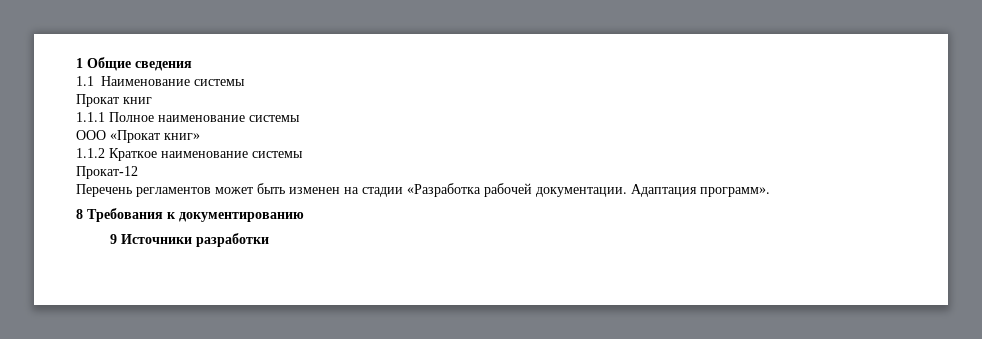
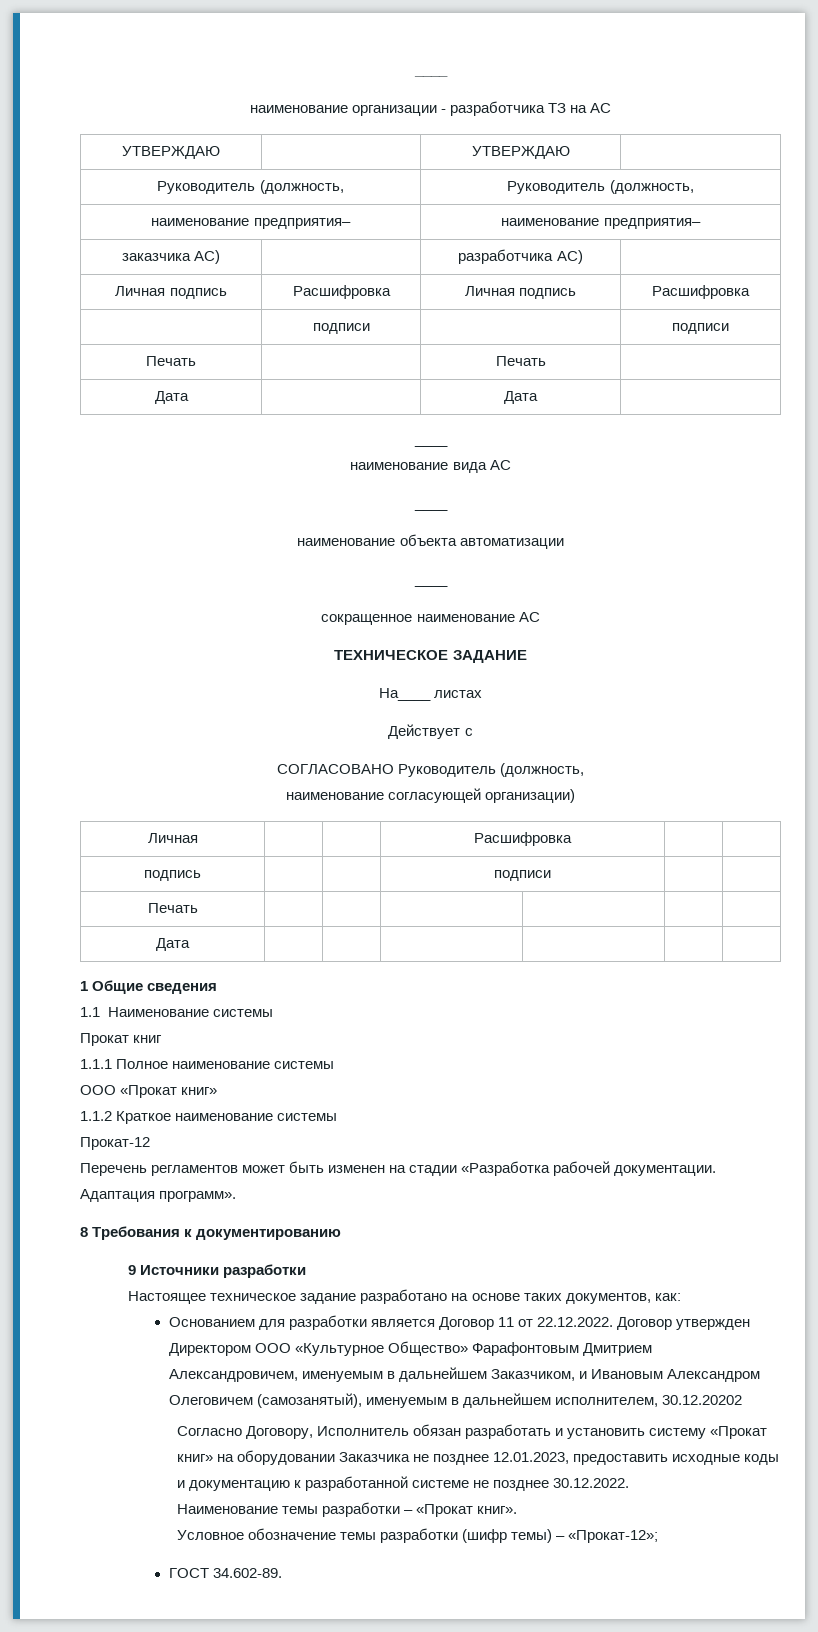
(76, 63) none -> [413,75,448,77] [249,101,612,116] [122,146,220,159] [471,146,570,159] [157,180,344,194] [507,180,694,194] [151,218,351,229] [501,218,701,229] [121,250,221,264] [458,249,583,264] [115,286,227,299] [292,285,391,299] [464,286,577,299] [652,285,750,299] [312,323,370,334] [672,323,729,334] [146,356,196,366] [495,356,546,366] [154,391,189,404] [504,391,538,404] [413,444,448,447] [350,460,511,473] [413,508,448,511] [297,534,564,549] [413,584,448,587] [321,612,540,625] [334,650,527,663] [378,688,483,701] [388,724,473,739] [276,763,585,777] [285,788,576,803] [147,833,198,843] [474,832,572,846] [144,870,201,881] [494,870,551,881] [147,903,198,913] [156,938,190,951] ____ // наименование организации - разработчика ТЗ на АС // УТВЕРЖДАЮ | | УТВЕРЖДАЮ | // Руководитель (должность, | Руководитель (должность, // наименование предприятия– | наименование предприятия– // заказчика АС) | | разработчика АС) | // Личная подпись | Расшифровка | Личная подпись | Расшифровка // | подписи | | подписи // Печать | | Печать | // Дата | | Дата | // ____ // наименование вида АС // ____ // наименование объекта автоматизации // ____ // сокращенное наименование АС // ТЕХНИЧЕСКОЕ ЗАДАНИЕ // На____ листах // Действует с // СОГЛАСОВАНО Руководитель (должность, // наименование согласующей организации) // Личная | | | Расшифровка | | // подпись | | | подписи | | // Печать | | | | | | // Дата | | | | | | //
(269, 240) none -> [128,1289,681,1304] [168,1315,751,1330] [168,1341,653,1356] [168,1367,761,1382] [168,1393,743,1408] [176,1424,767,1439] [176,1450,780,1465] [176,1476,629,1491] [176,1502,517,1517] [176,1528,658,1543] [168,1568,282,1578] // Настоящее техническое задание разработано на основе таких документов, как: // Основанием для разработки является Договор 11 от 22.12.2022. Договор утвержден Директором ООО «Культурное Общество» Фарафонтовым Дмитрием Александровичем, именуемым в дальнейшем Заказчиком, и Ивановым Александром Олеговичем (самозанятый), именуемым в дальнейшем исполнителем, 30.12.20202 // Согласно Договору, Исполнитель обязан разработать и установить систему «Прокат книг» на оборудовании Заказчика не позднее 12.01.2023, предоставить исходные коды и документацию к разработанной системе не позднее 30.12.2022. // Наименование темы разработки – «Прокат книг». // Условное обозначение темы разработки (шифр темы) – «Прокат-12»; // ГОСТ 34.602-89.

